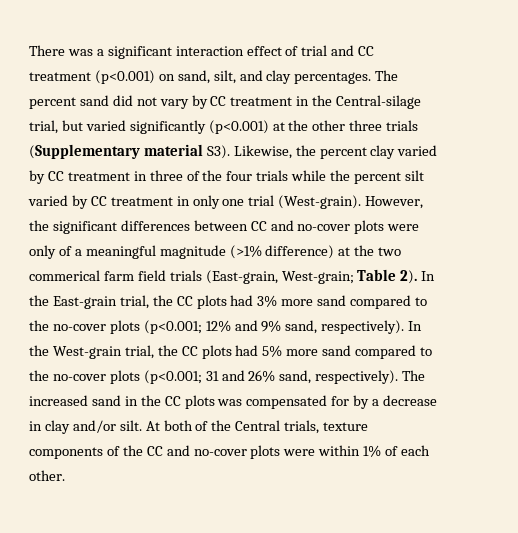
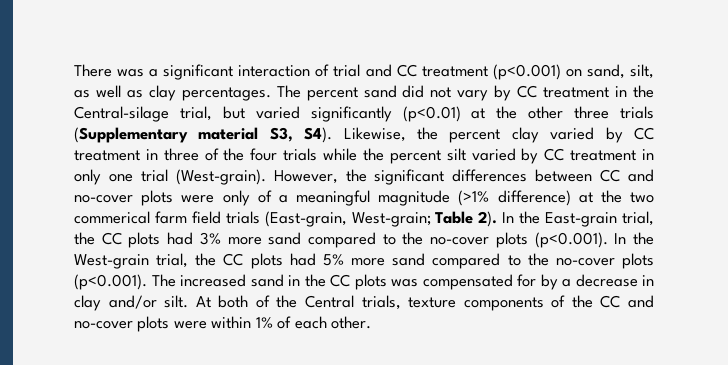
[246,46,282,56] effect -> (311, 71) none
[239,70,263,81] and -> [74,85,143,98] as well as
[208,120,269,134] (p<0.001) -> [402,106,461,122] (p<0.01)
[206,145,230,159] S3). -> [269,127,333,143] S3, S4).
[143,320,405,334] (p<0.001; 12% and 9% sand, respectively). -> [534,232,608,248] (p<0.001).
[143,370,399,384] (p<0.001; 31 and 26% sand, respectively). -> [74,274,147,290] (p<0.001).

